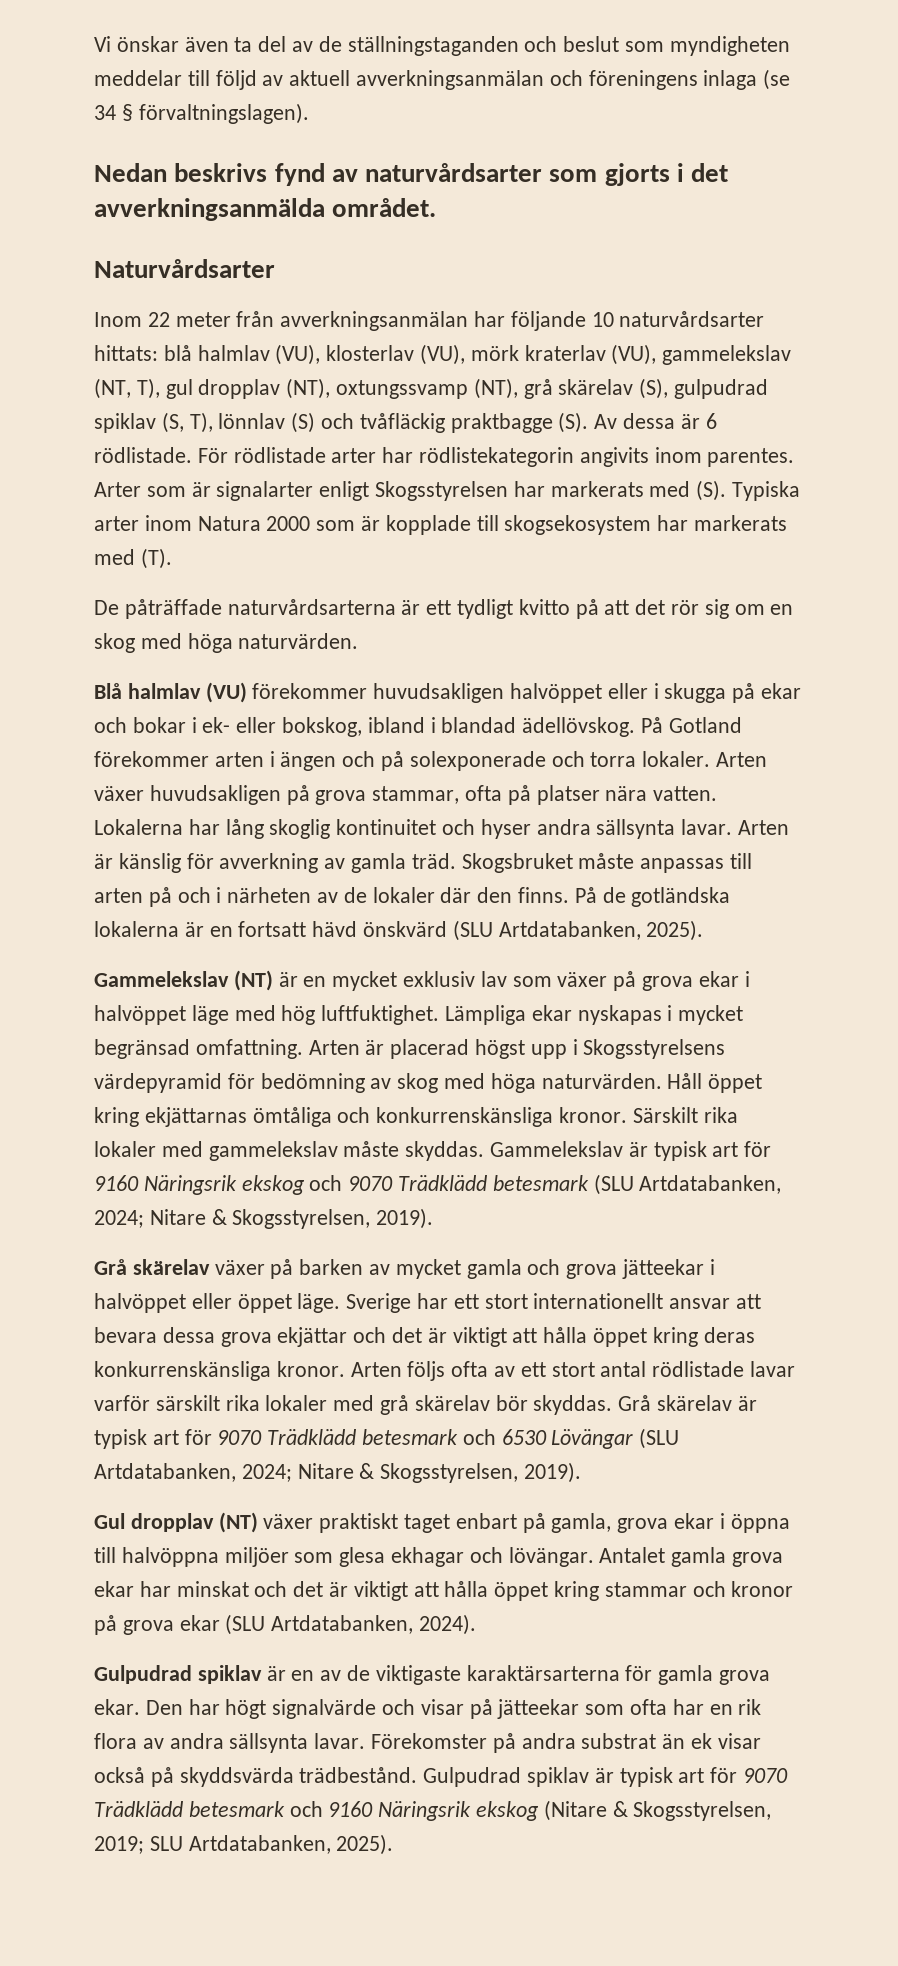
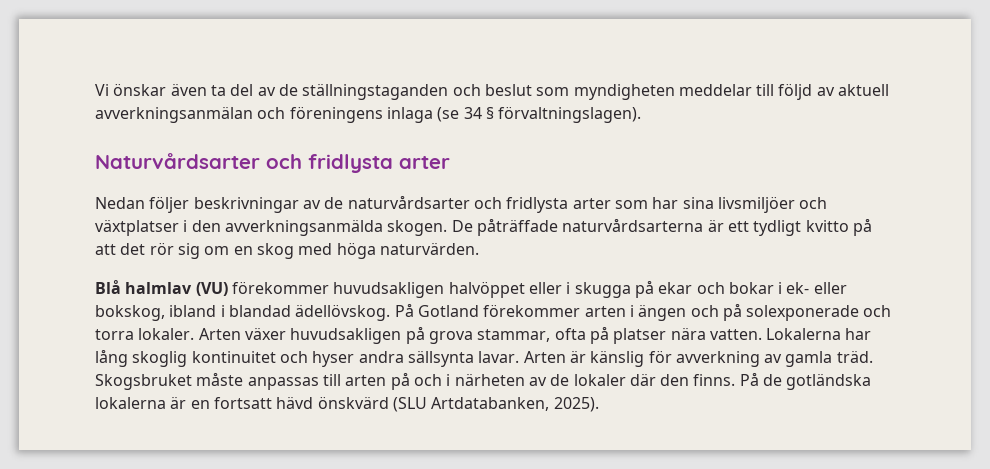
[94,163,729,186] [94,198,437,221] [94,259,275,278] [94,311,765,331] [94,344,792,365] [94,378,769,399] [94,412,717,433] [94,447,795,467] [94,480,801,501] [94,515,788,535] [94,548,172,569] Nedan beskrivs fynd av naturvårdsarter som gjorts i det avverkningsanmälda området. // Naturvårdsarter // Inom 22 meter från avverkningsanmälan har följande 10 naturvårdsarter hittats: blå halmlav (VU), klosterlav (VU), mörk kraterlav (VU), gammelekslav (NT, T), gul dropplav (NT), oxtungssvamp (NT), grå skärelav (S), gulpudrad spiklav (S, T), lönnlav (S) och tvåfläckig praktbagge (S). Av dessa är 6 rödlistade. För rödlistade arter har rödlistekategorin angivits inom parentes. Arter som är signalarter enligt Skogsstyrelsen har markerats med (S). Typiska arter inom Natura 2000 som är kopplade till skogsekosystem har markerats med (T). // -> [95,153,450,173] [95,195,828,213] [95,219,448,236] Naturvårdsarter och fridlysta arter // Nedan följer beskrivningar av de naturvårdsarter och fridlysta arter som har sina livsmiljöer och växtplatser i den avverkningsanmälda skogen.
[94,970,750,991] [94,1005,744,1025] [94,1039,726,1059] [94,1073,763,1093] [94,1107,738,1127] [94,1141,772,1161] [94,1174,782,1195] [94,1208,434,1229] [94,1259,715,1279] [94,1293,762,1313] [94,1327,755,1347] [94,1361,796,1381] [94,1395,757,1415] [94,1428,680,1449] [94,1462,582,1483] [94,1512,790,1533] [94,1547,784,1567] [94,1581,794,1601] [94,1614,477,1635] [94,1665,771,1685] [94,1699,762,1719] [94,1733,761,1753] [94,1767,789,1787] [94,1800,772,1821] [94,1834,394,1855] // Gammelekslav (NT) är en mycket exklusiv lav som växer på grova ekar i halvöppet läge med hög luftfuktighet. Lämpliga ekar nyskapas i mycket begränsad omfattning. Arten är placerad högst upp i Skogsstyrelsens värdepyramid för bedömning av skog med höga naturvärden. Håll öppet kring ekjättarnas ömtåliga och konkurrenskänsliga kronor. Särskilt rika lokaler med gammelekslav måste skyddas. Gammelekslav är typisk art för 9160 Näringsrik ekskog och 9070 Trädklädd betesmark (SLU Artdatabanken, 2024; Nitare & Skogsstyrelsen, 2019). // Grå skärelav växer på barken av mycket gamla och grova jätteekar i halvöppet eller öppet läge. Sverige har ett stort internationellt ansvar att bevara dessa grova ekjättar och det är viktigt att hålla öppet kring deras konkurrenskänsliga kronor. Arten följs ofta av ett stort antal rödlistade lavar varför särskilt rika lokaler med grå skärelav bör skyddas. Grå skärelav är typisk art för 9070 Trädklädd betesmark och 6530 Lövängar (SLU Artdatabanken, 2024; Nitare & Skogsstyrelsen, 2019). // Gul dropplav (NT) växer praktiskt taget enbart på gamla, grova ekar i öppna till halvöppna miljöer som glesa ekhagar och lövängar. Antalet gamla grova ekar har minskat och det är viktigt att hålla öppet kring stammar och kronor på grova ekar (SLU Artdatabanken, 2024). // Gulpudrad spiklav är en av de viktigaste karaktärsarterna för gamla grova ekar. Den har högt signalvärde och visar på jätteekar som ofta har en rik flora av andra sällsynta lavar. Förekomster på andra substrat än ek visar också på skyddsvärda trädbestånd. Gulpudrad spiklav är typisk art för 9070 Trädklädd betesmark och 9160 Näringsrik ekskog (Nitare & Skogsstyrelsen, 2019; SLU Artdatabanken, 2025). -> (599, 404) none

